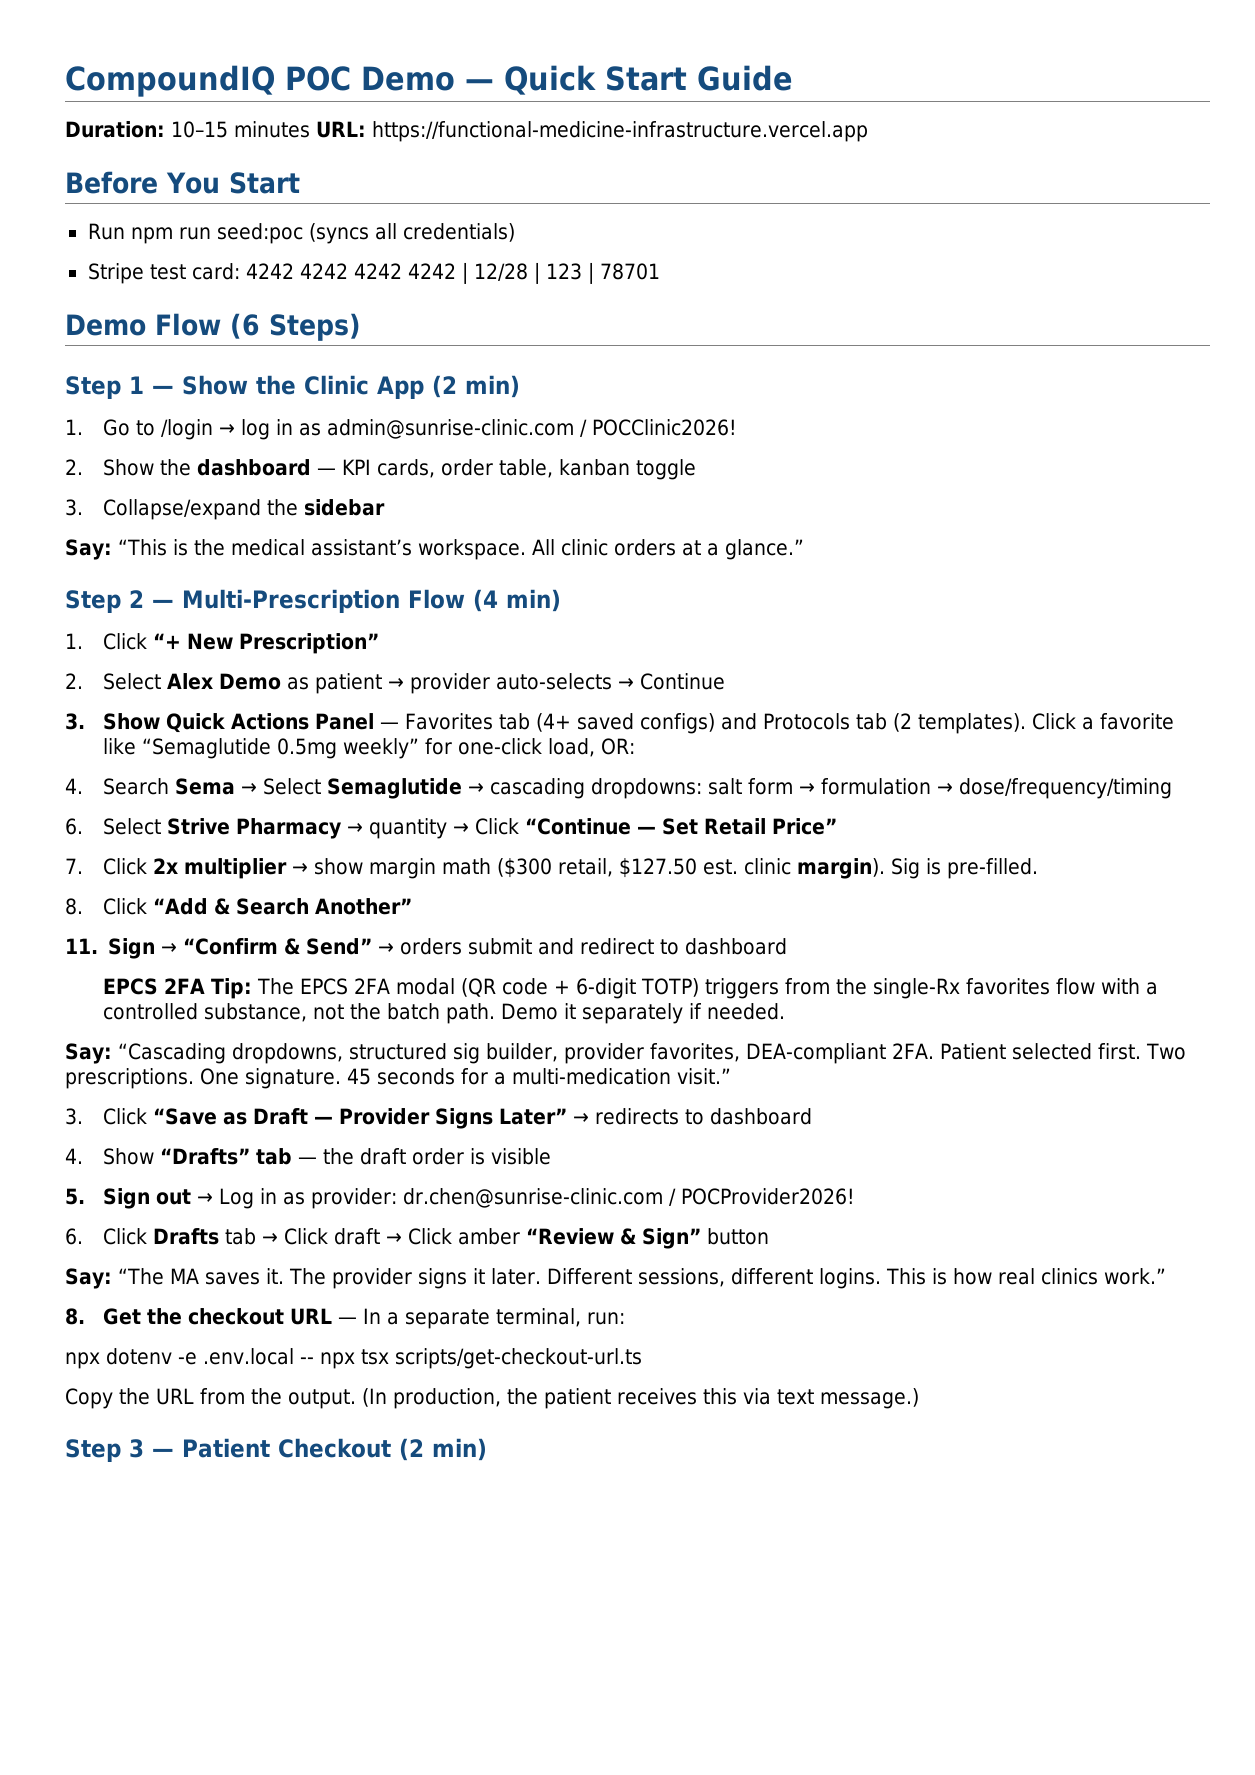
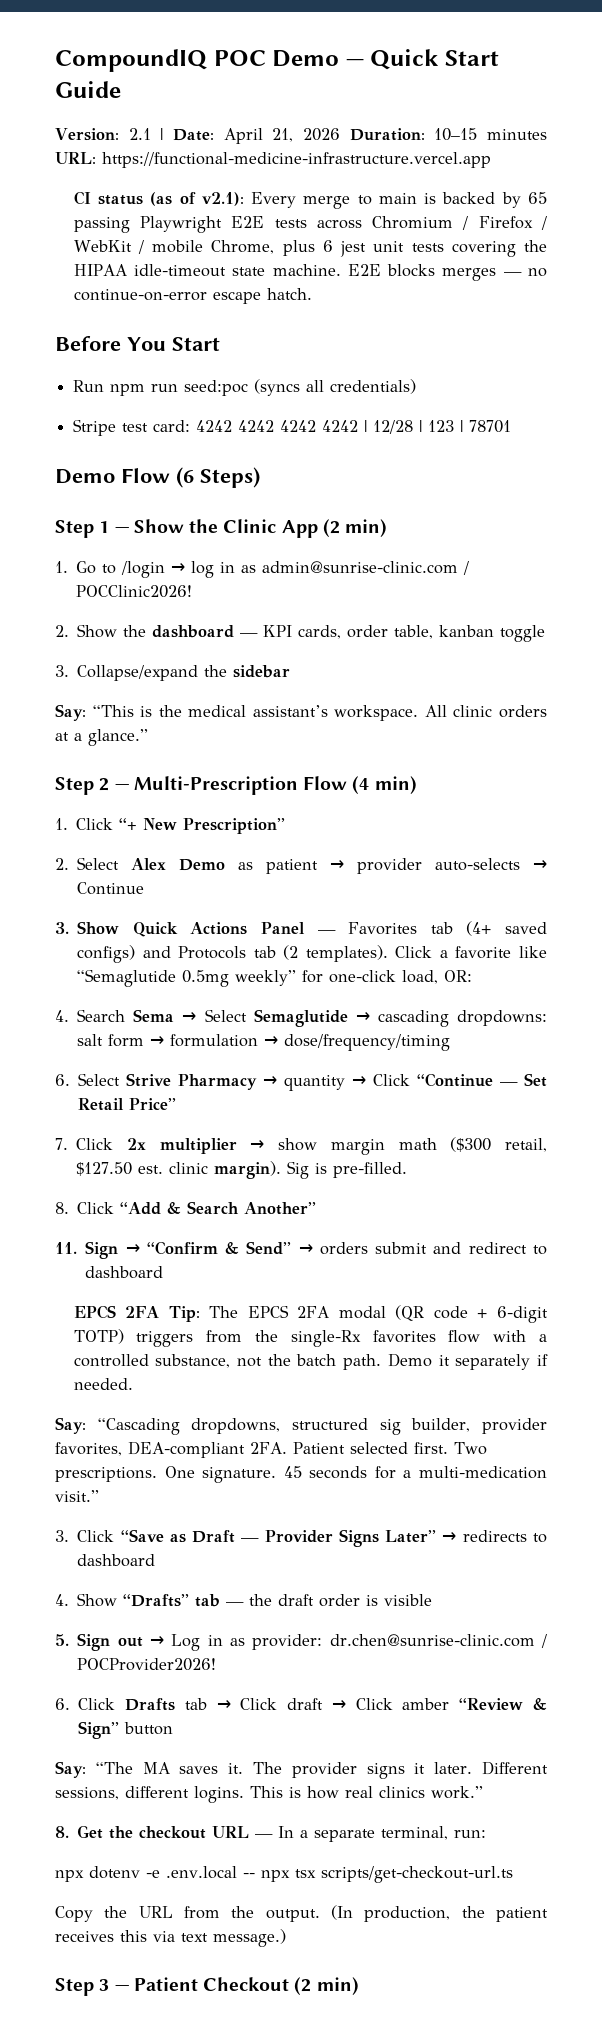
(793, 78) none -> [55,128,340,144] Version: 2.1 | Date: April 21, 2026
(868, 131) none -> [73,191,548,209] [73,216,547,233] [73,240,547,257] [73,264,547,281] [73,288,312,304] // CI status (as of v2.1): Every merge to main is backed by 65 passing Playwright E2E tests across Chromium / Firefox / WebKit / mobile Chrome, plus 6 jest unit tests covering the HIPAA idle-timeout state machine. E2E blocks merges — no continue-on-error escape hatch.

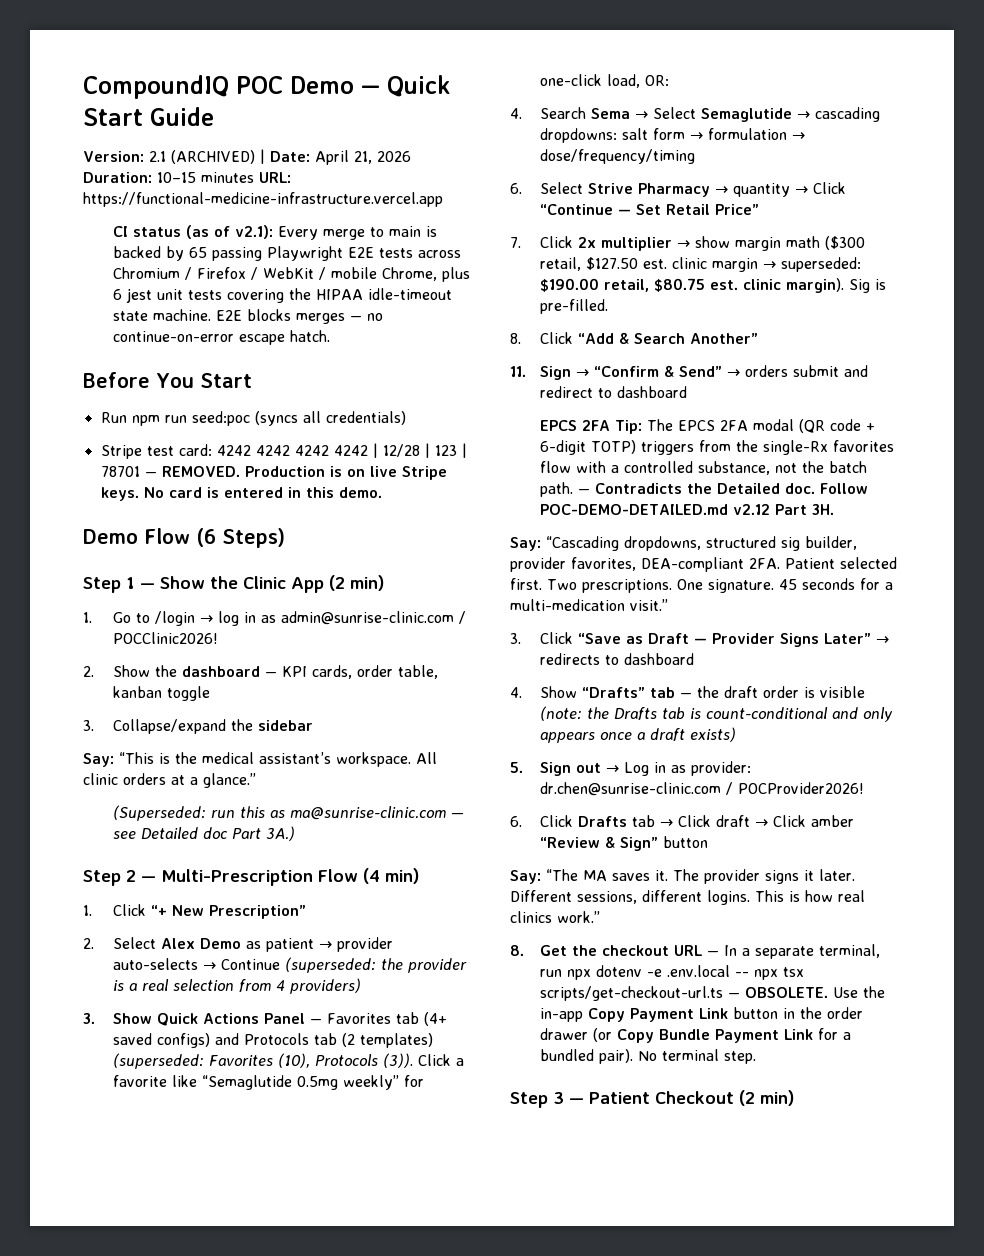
(151, 134) none -> [171,150,255,164] (ARCHIVED)
(512, 426) none -> [144,466,447,480] [100,487,382,501] — REMOVED. Production is on live Stripe keys. No card is entered in this demo.
(148, 737) none -> [113,805,465,821] [113,826,296,841] // (Superseded: run this as ma@sunrise-clinic.com — see Detailed doc Part 3A.)
(145, 888) none -> [285,957,468,973] [113,978,362,994] (superseded: the provider is a real selection from 4 providers)
[305,945,388,962] templates). -> [360,1033,434,1048] [113,1053,414,1069] templates) (superseded: Favorites (10), Protocols (3)).
(209, 1168) none -> [712,257,862,272] [540,278,782,292] margin → superseded: $190.00 retail, $80.75 est. clinic
[387,1353,548,1370] [73,1378,133,1390] Demo it separately if needed. -> [578,483,869,494] [540,504,835,515] — Contradicts the Detailed doc. Follow POC-DEMO-DETAILED.md v2.12 Part 3H.
(433, 1600) none -> [540,706,894,722] [540,727,737,743] (note: the Drafts tab is count-conditional and only appears once a draft exists)
[454,1830,487,1838] run: // -> [540,969,563,977] run
[55,1905,548,1922] [55,1929,286,1947] // Copy the URL from the output. (In production, the patient receives this via text message.) -> [728,986,886,998] [540,1007,864,1022] [540,1028,852,1043] [540,1049,757,1064] — OBSOLETE. Use the in-app Copy Payment Link button in the order drawer (or Copy Bundle Payment Link for a bundled pair). No terminal step.

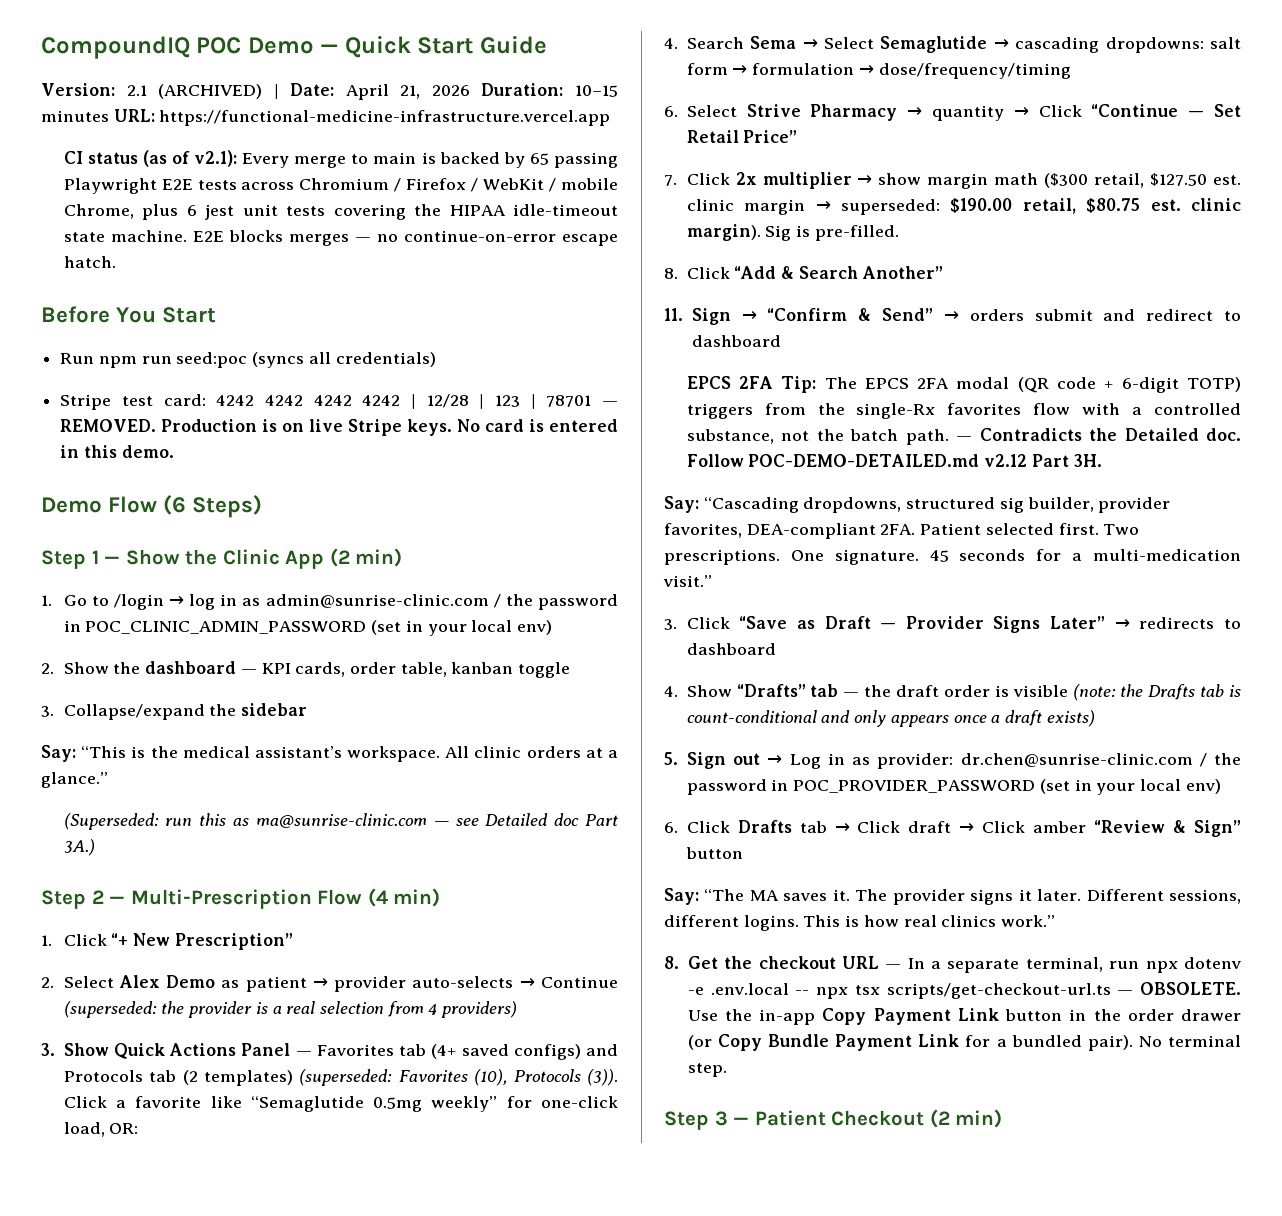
[113,632,219,644] POCClinic2026! -> [505,594,618,610] [63,620,552,636] the password in POC_CLINIC_ADMIN_PASSWORD (set in your local env)
[738,782,865,794] POCProvider2026! -> [1214,753,1241,765] [686,779,1221,795] the password in POC_PROVIDER_PASSWORD (set in your local env)

